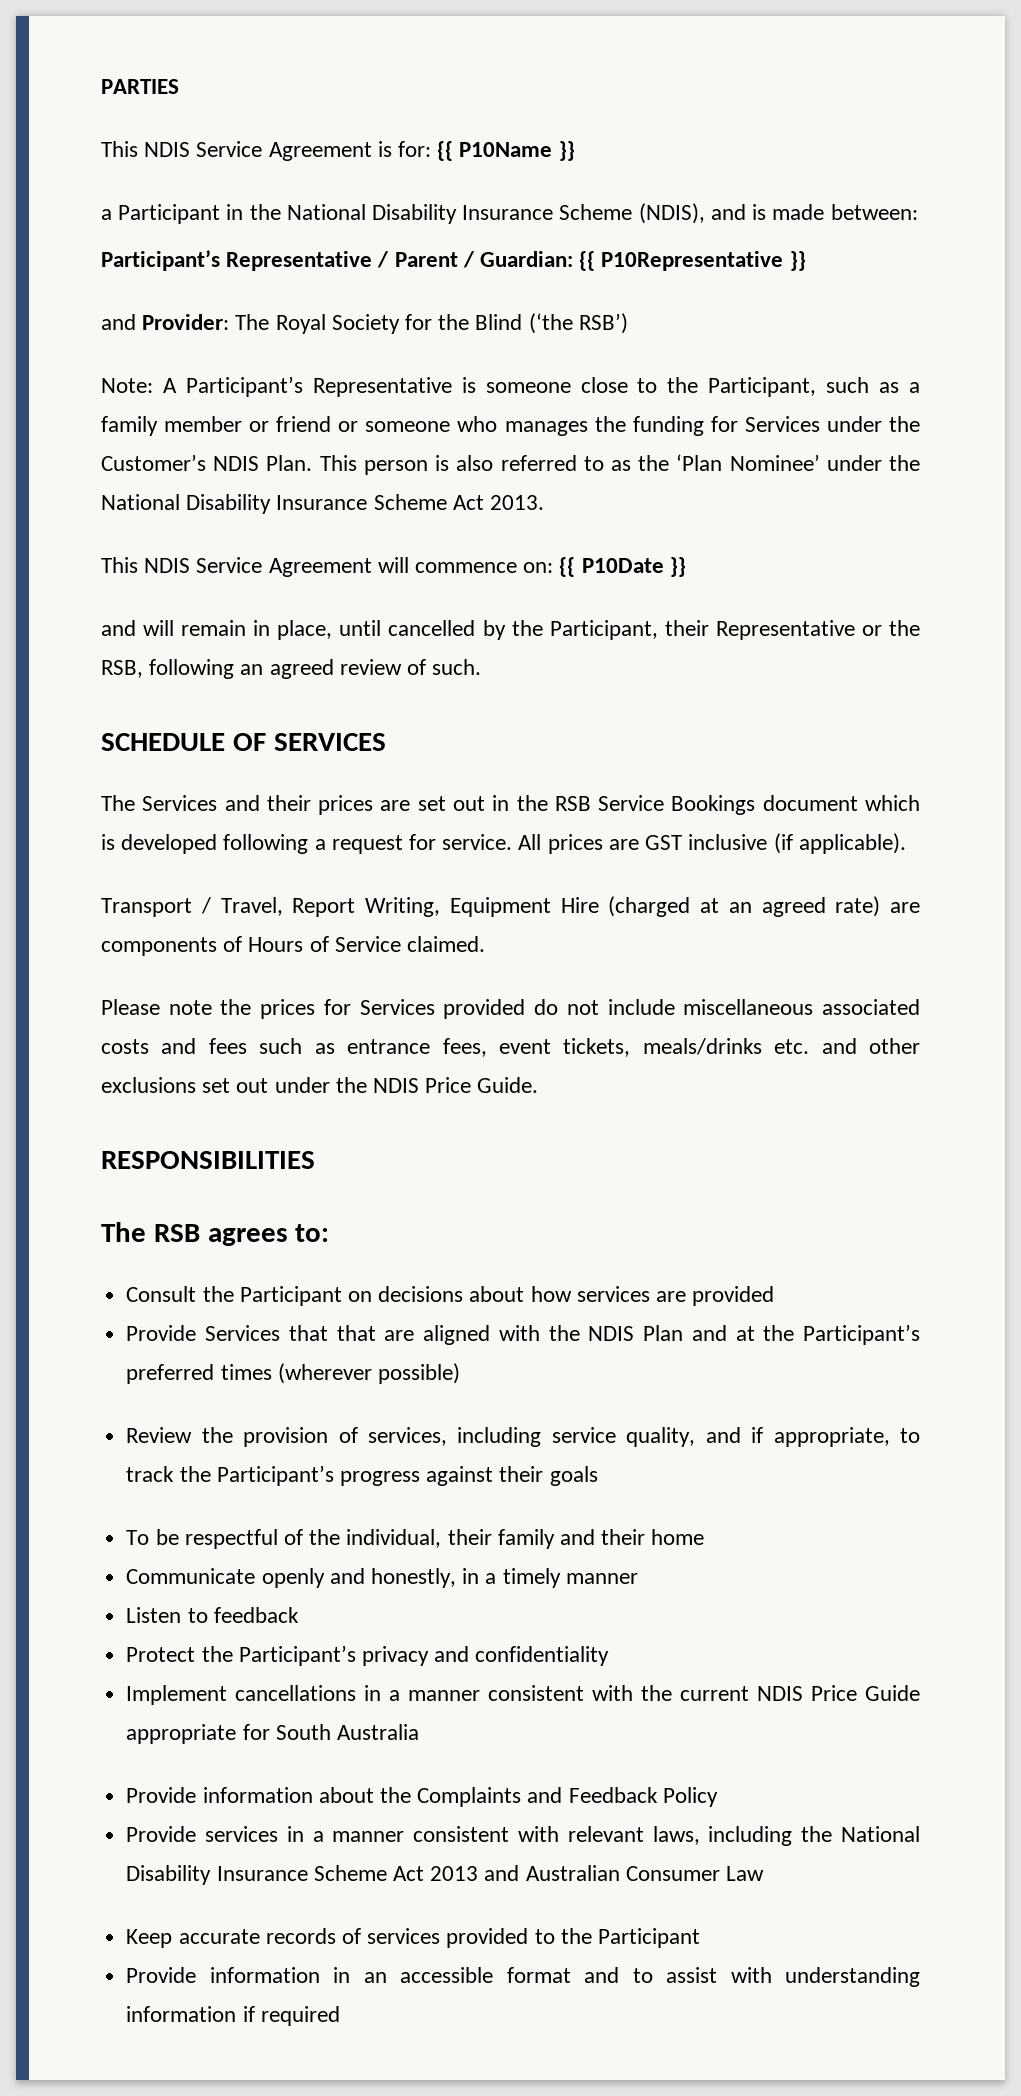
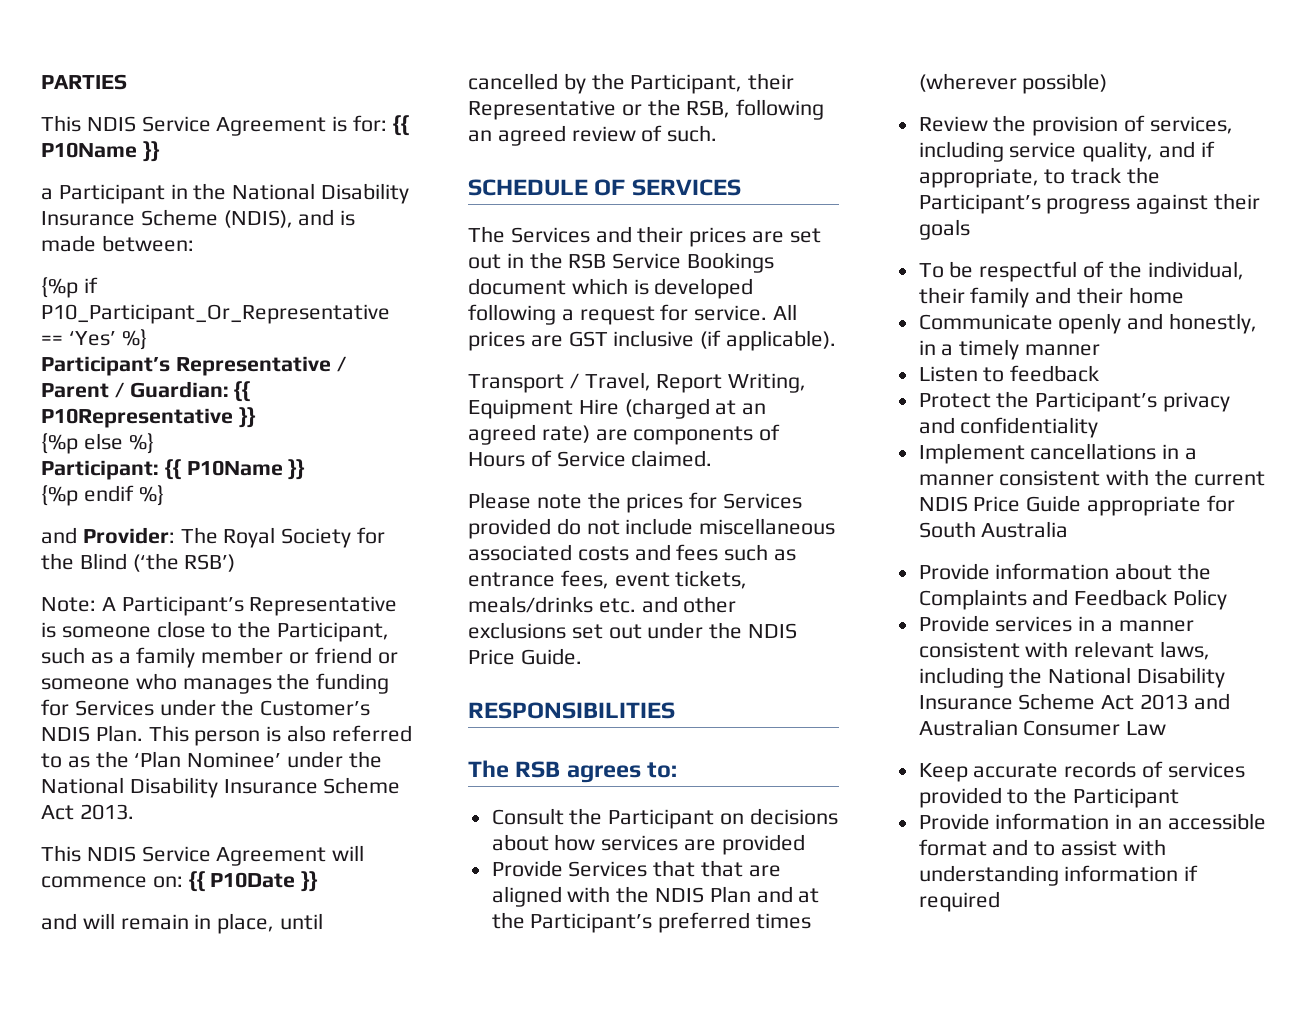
(918, 212) none -> [41,277,98,298] [41,304,390,324] [41,329,147,350] // {%p if P10_Participant_Or_Representative == ‘Yes’ %}
(806, 261) none -> [41,433,154,454] [41,459,306,480] [41,485,164,506] // {%p else %} // Participant: {{ P10Name }} // {%p endif %}

